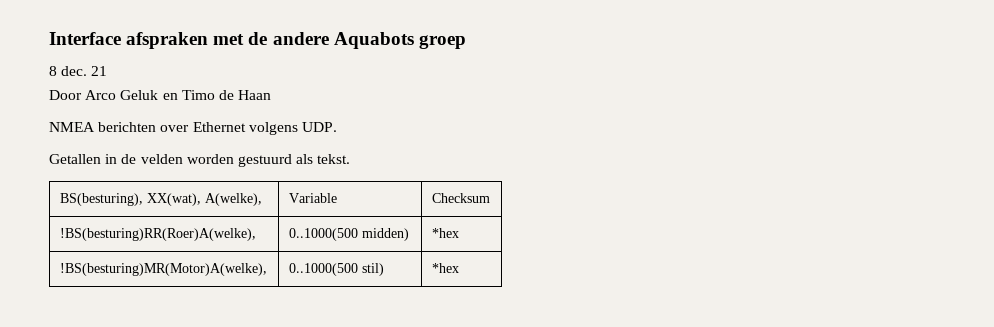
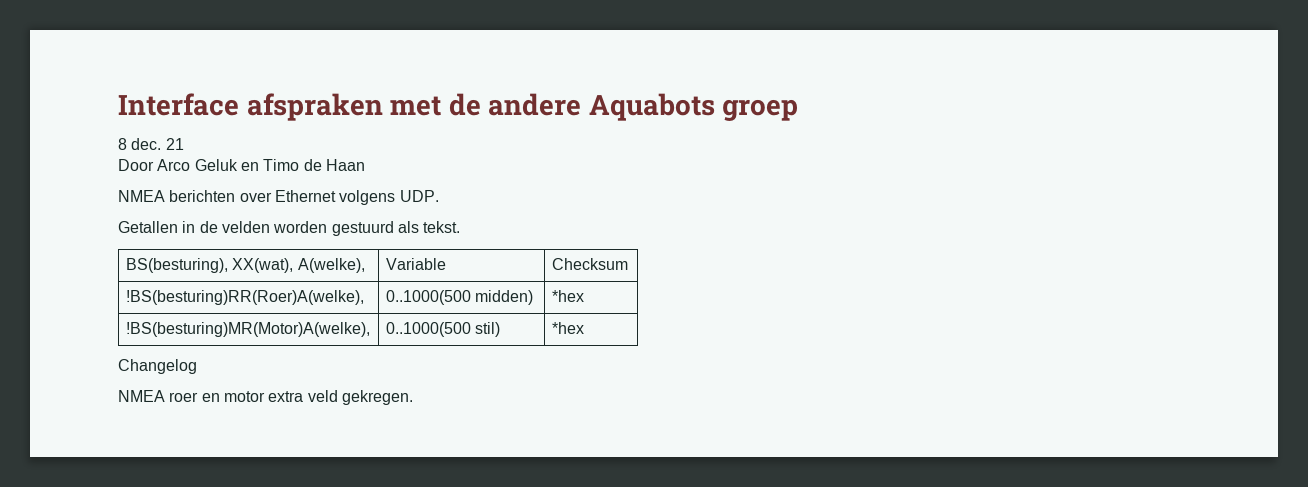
(459, 268) none -> [118,359,197,374] [118,390,413,405] // Changelog // NMEA roer en motor extra veld gekregen.

